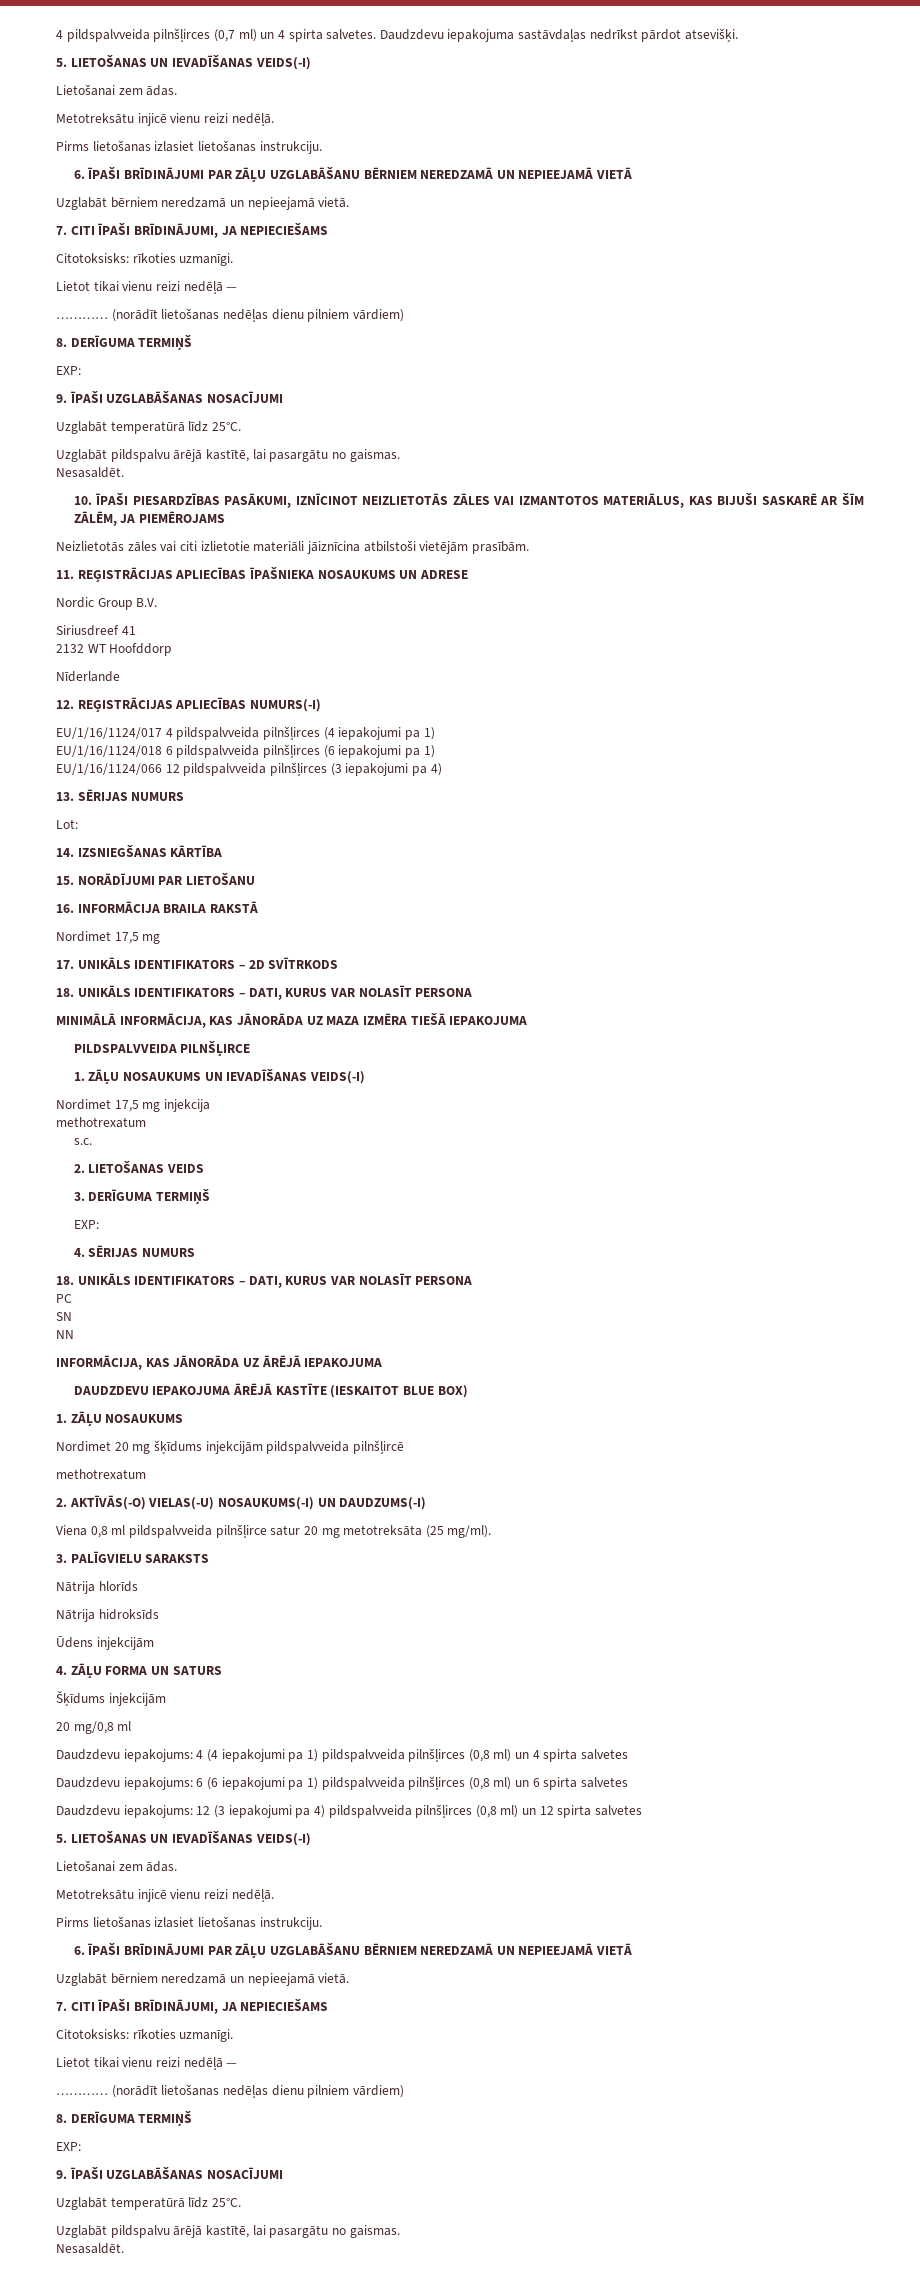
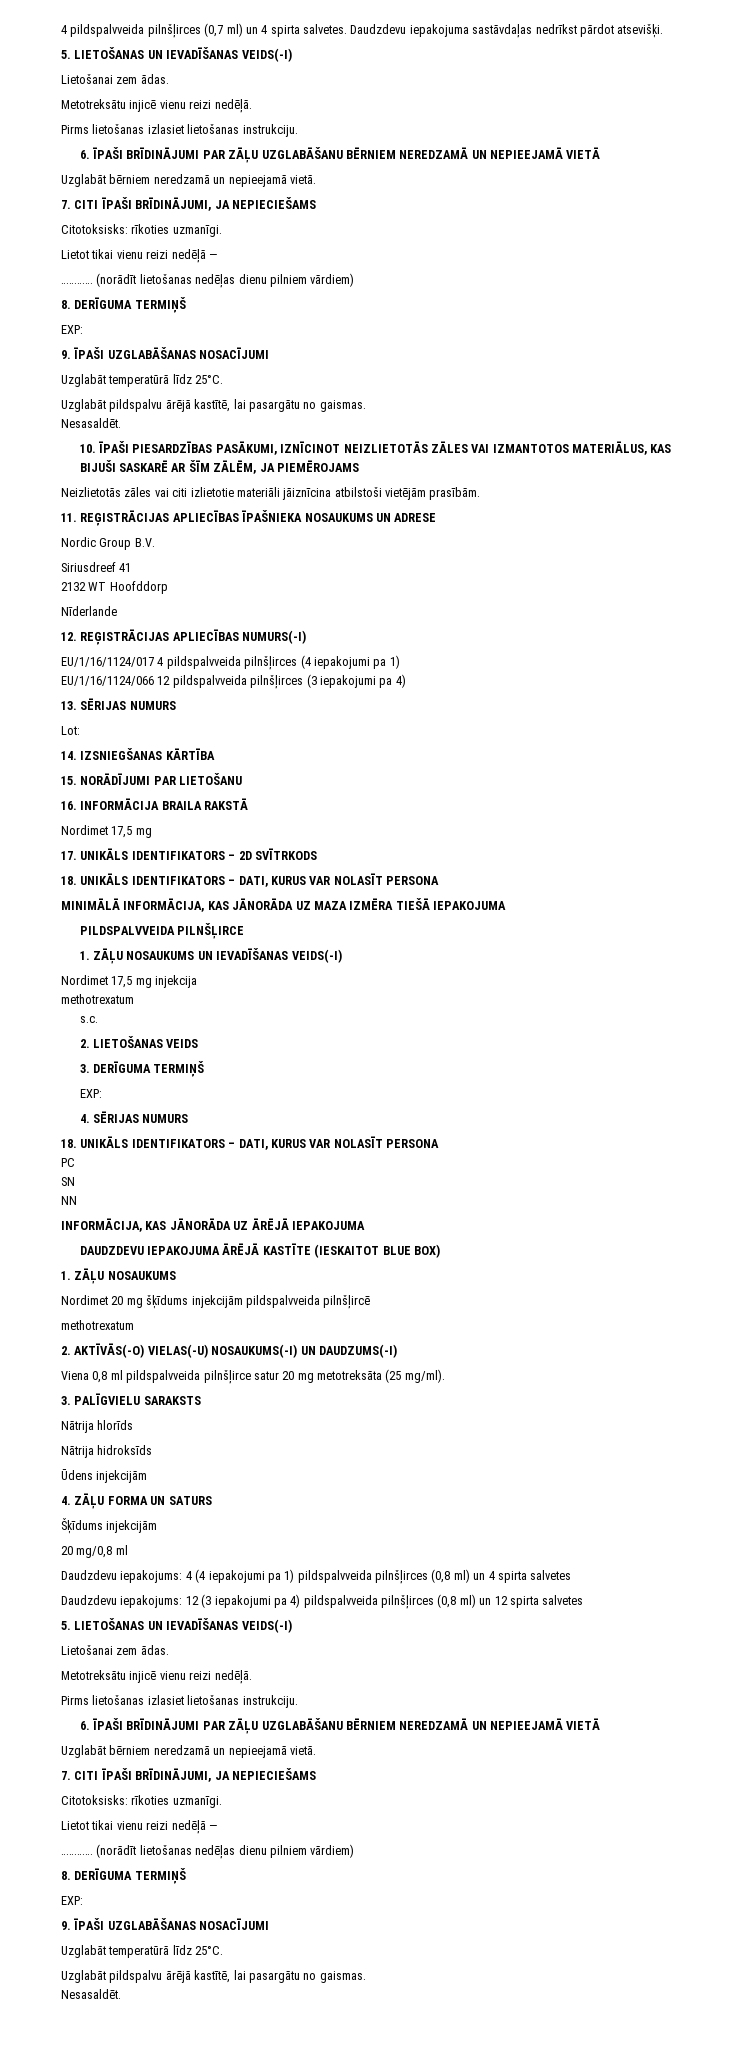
[56,744,435,758] // EU/1/16/1124/018 6 pildspalvveida pilnšļirces (6 iepakojumi pa 1) -> (400, 662) none
[56,1776,629,1790] // Daudzdevu iepakojums: 6 (6 iepakojumi pa 1) pildspalvveida pilnšļirces (0,8 ml) un 6 spirta salvetes -> (572, 1575) none

